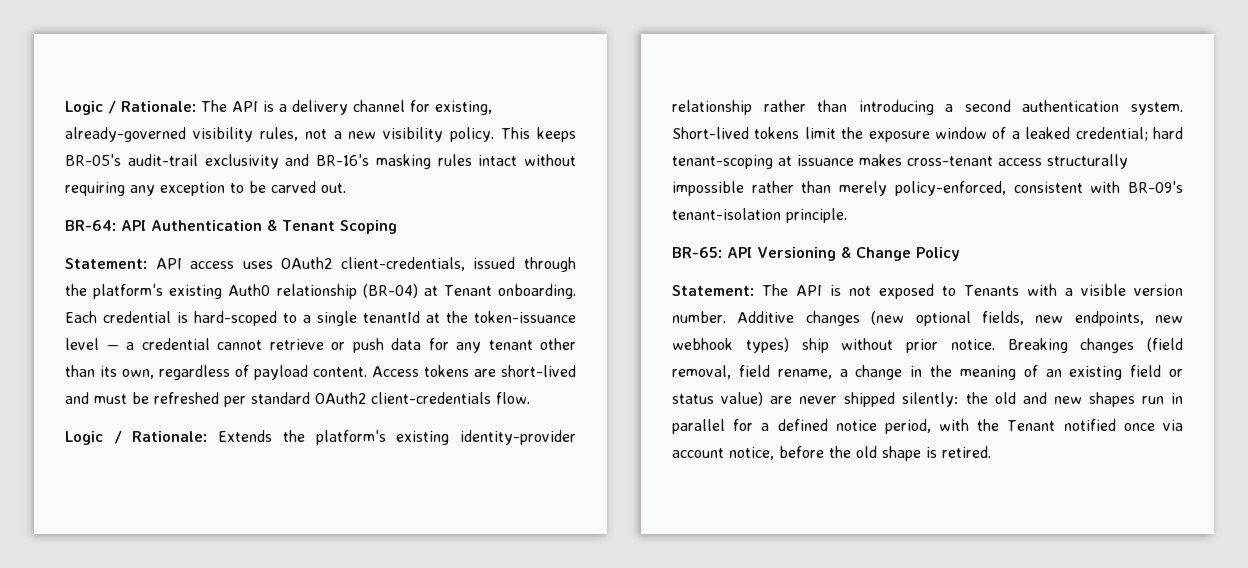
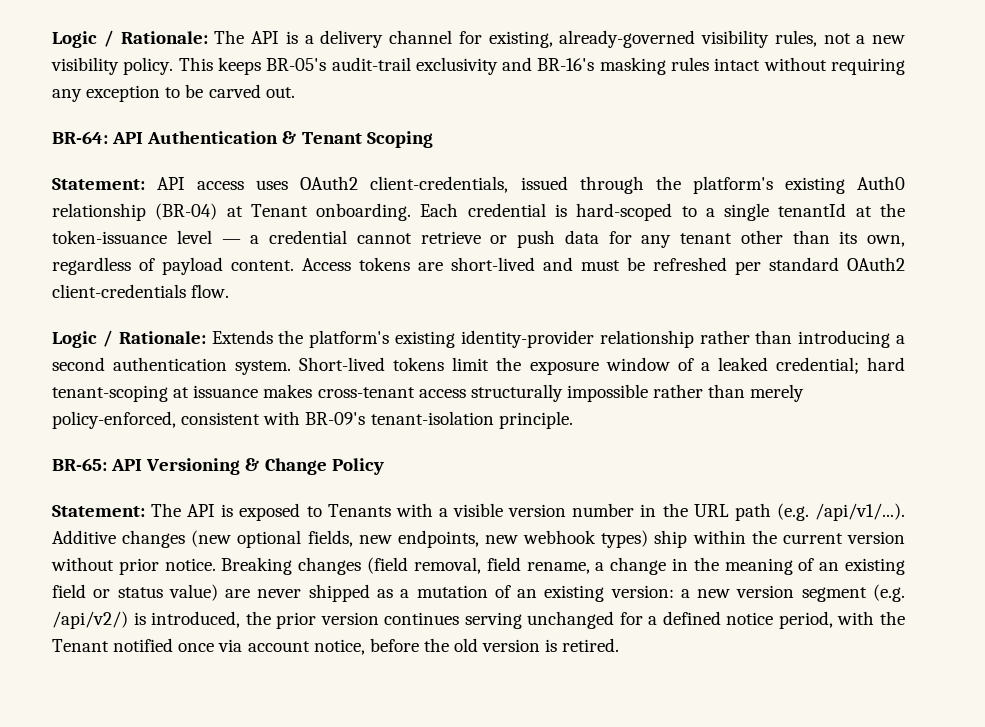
[849,286,872,296] not -> (234, 510) none
[672,311,726,323] number. -> [572,503,906,521] number in the URL path (e.g. /api/v1/...).
(829, 345) none -> [692,530,905,544] within the current version
[902,392,1183,407] [672,419,725,434] silently: the old and new shapes run in parallel -> [376,584,906,602] [52,611,615,629] as a mutation of an existing version: a new version segment (e.g. /api/v2/) is introduced, the prior version continues serving unchanged
[882,446,921,461] shape -> [482,639,541,652] version

